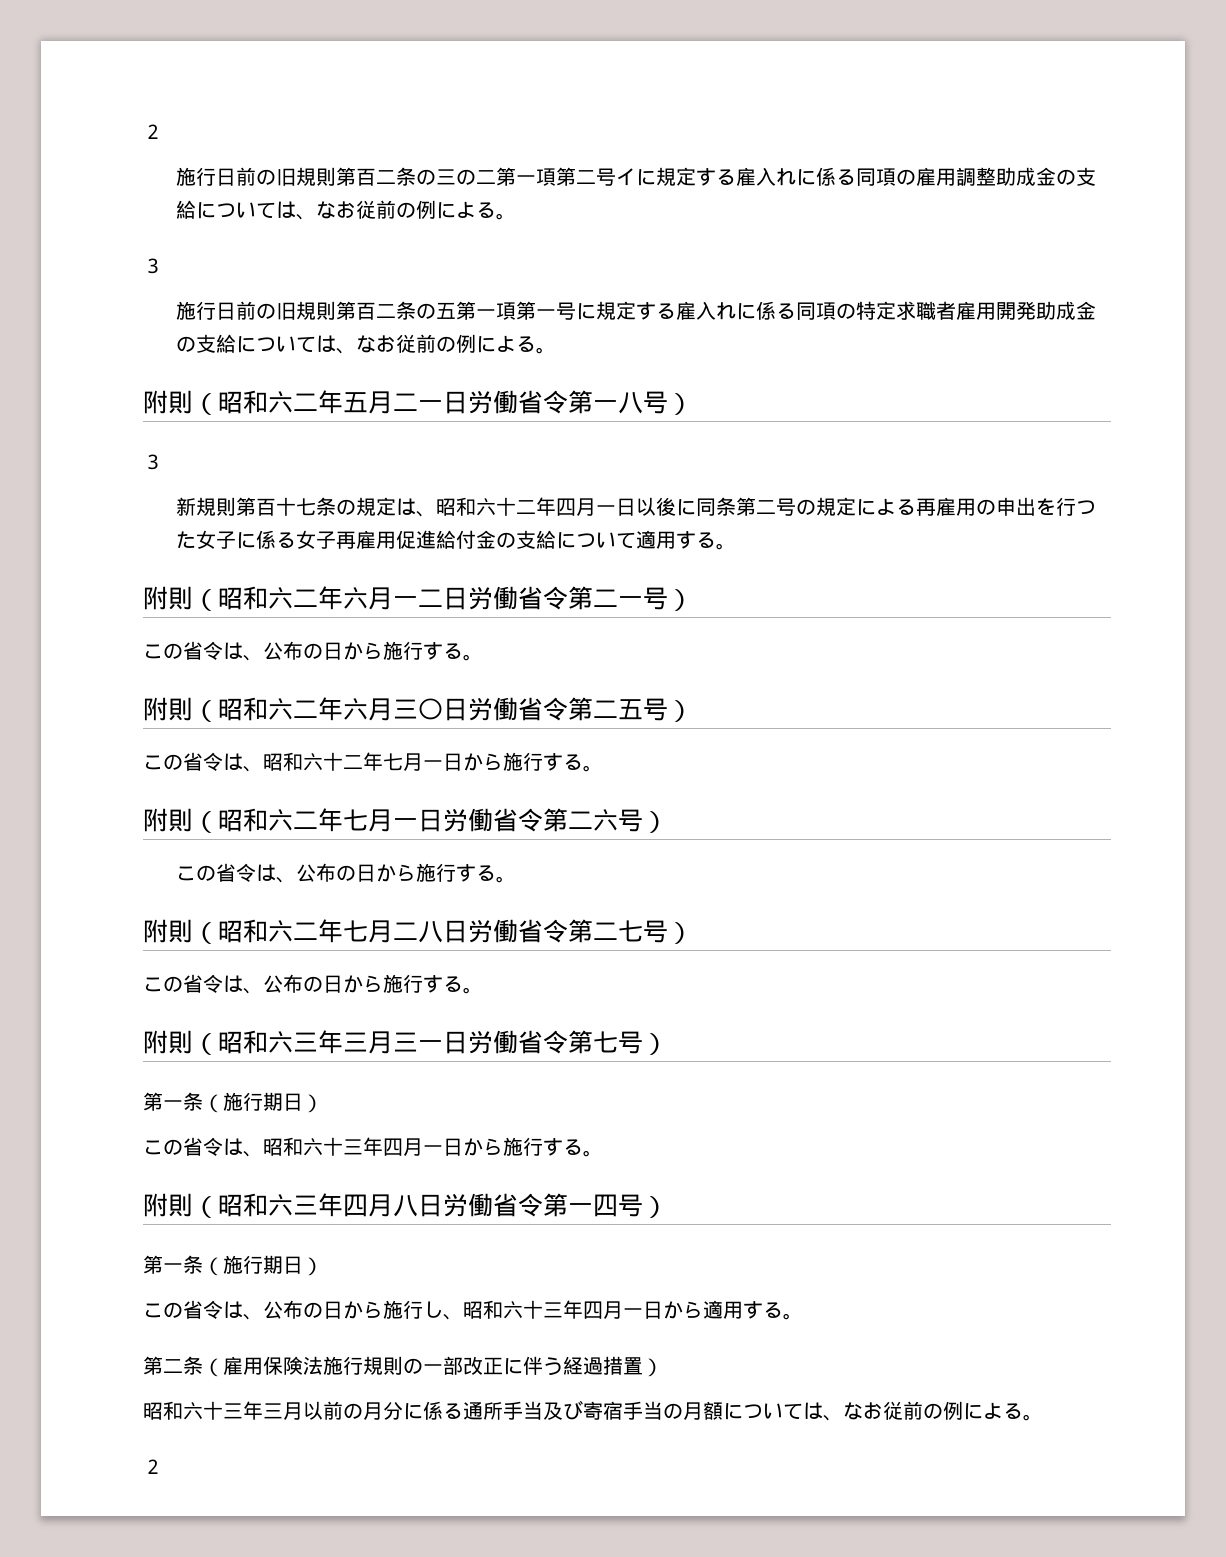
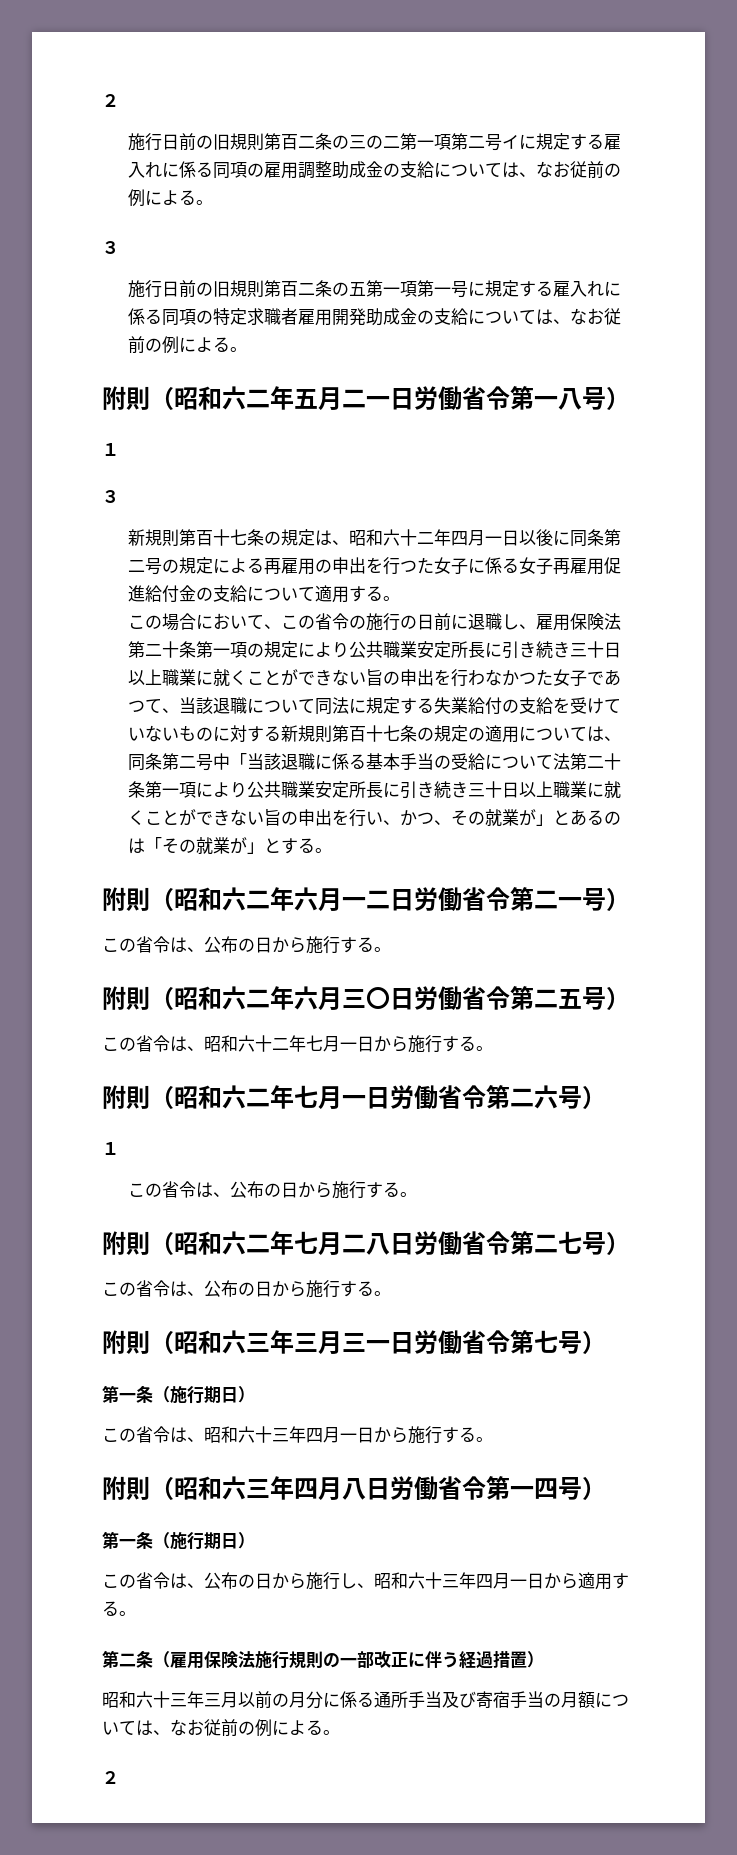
(693, 404) none -> [102,443,119,456] // １
(737, 546) none -> [128,613,622,631] [128,641,622,659] [128,669,622,687] [128,697,622,715] [128,725,622,743] [128,753,622,771] [128,781,622,799] [128,809,622,827] [128,837,333,854] // この場合において、この省令の施行の日前に退職し、雇用保険法第二十条第一項の規定により公共職業安定所長に引き続き三十日以上職業に就くことができない旨の申出を行わなかつた女子であつて、当該退職について同法に規定する失業給付の支給を受けていないものに対する新規則第百十七条の規定の適用については、同条第二号中「当該退職に係る基本手当の受給について法第二十条第一項により公共職業安定所長に引き続き三十日以上職業に就くことができない旨の申出を行い、かつ、その就業が」とあるのは「その就業が」とする。
(668, 822) none -> [102,1142,119,1155] // １

